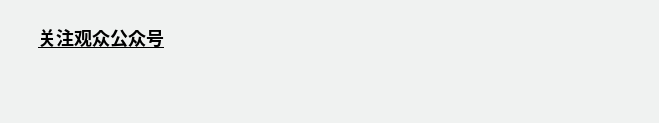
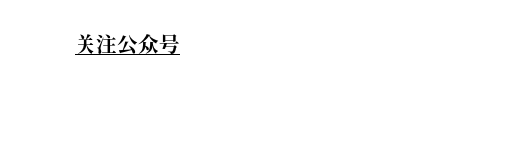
[74,30,110,47] 观众 -> (117, 44) none

